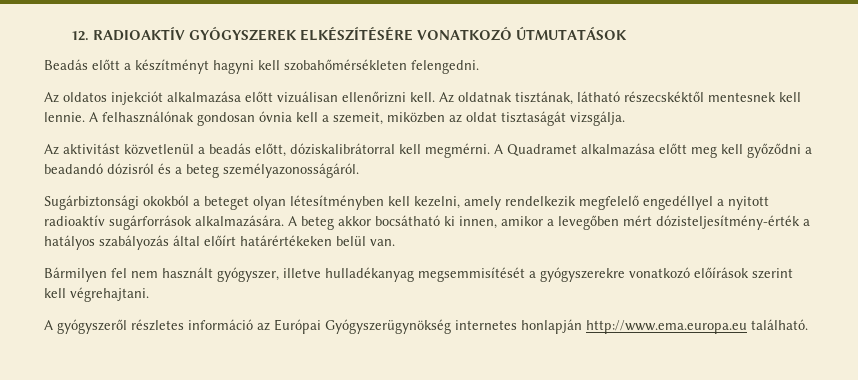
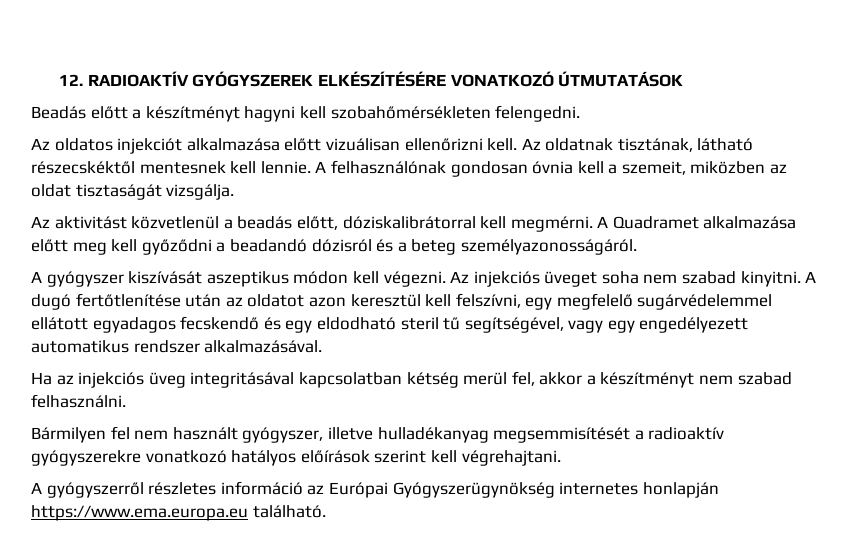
[44,195,769,210] [44,215,810,230] [44,235,395,250] Sugárbiztonsági okokból a beteget olyan létesítményben kell kezelni, amely rendelkezik megfelelő engedéllyel a nyitott radioaktív sugárforrások alkalmazására. A beteg akkor bocsátható ki innen, amikor a levegőben mért dózisteljesítmény-érték a hatályos szabályozás által előírt határértékeken belül van. -> [31,271,817,287] [31,293,773,310] [31,316,749,333] [31,340,323,353] [31,371,792,388] [31,394,126,408] A gyógyszer kiszívását aszeptikus módon kell végezni. Az injekciós üveget soha nem szabad kinyitni. A dugó fertőtlenítése után az oldatot azon keresztül kell felszívni, egy megfelelő sugárvédelemmel ellátott egyadagos fecskendő és egy eldodható steril tű segítségével, vagy egy engedélyezett automatikus rendszer alkalmazásával. // Ha az injekciós üveg integritásával kapcsolatban kétség merül fel, akkor a készítményt nem szabad felhasználni.
(536, 274) none -> [648,427,725,440] radioaktív
(690, 273) none -> [231,450,297,466] hatályos
[57,319,127,334] gyógyszeről -> [46,482,144,498] gyógyszerről
[586,320,747,334] http://www.ema.europa.eu -> [31,505,248,521] https://www.ema.europa.eu

